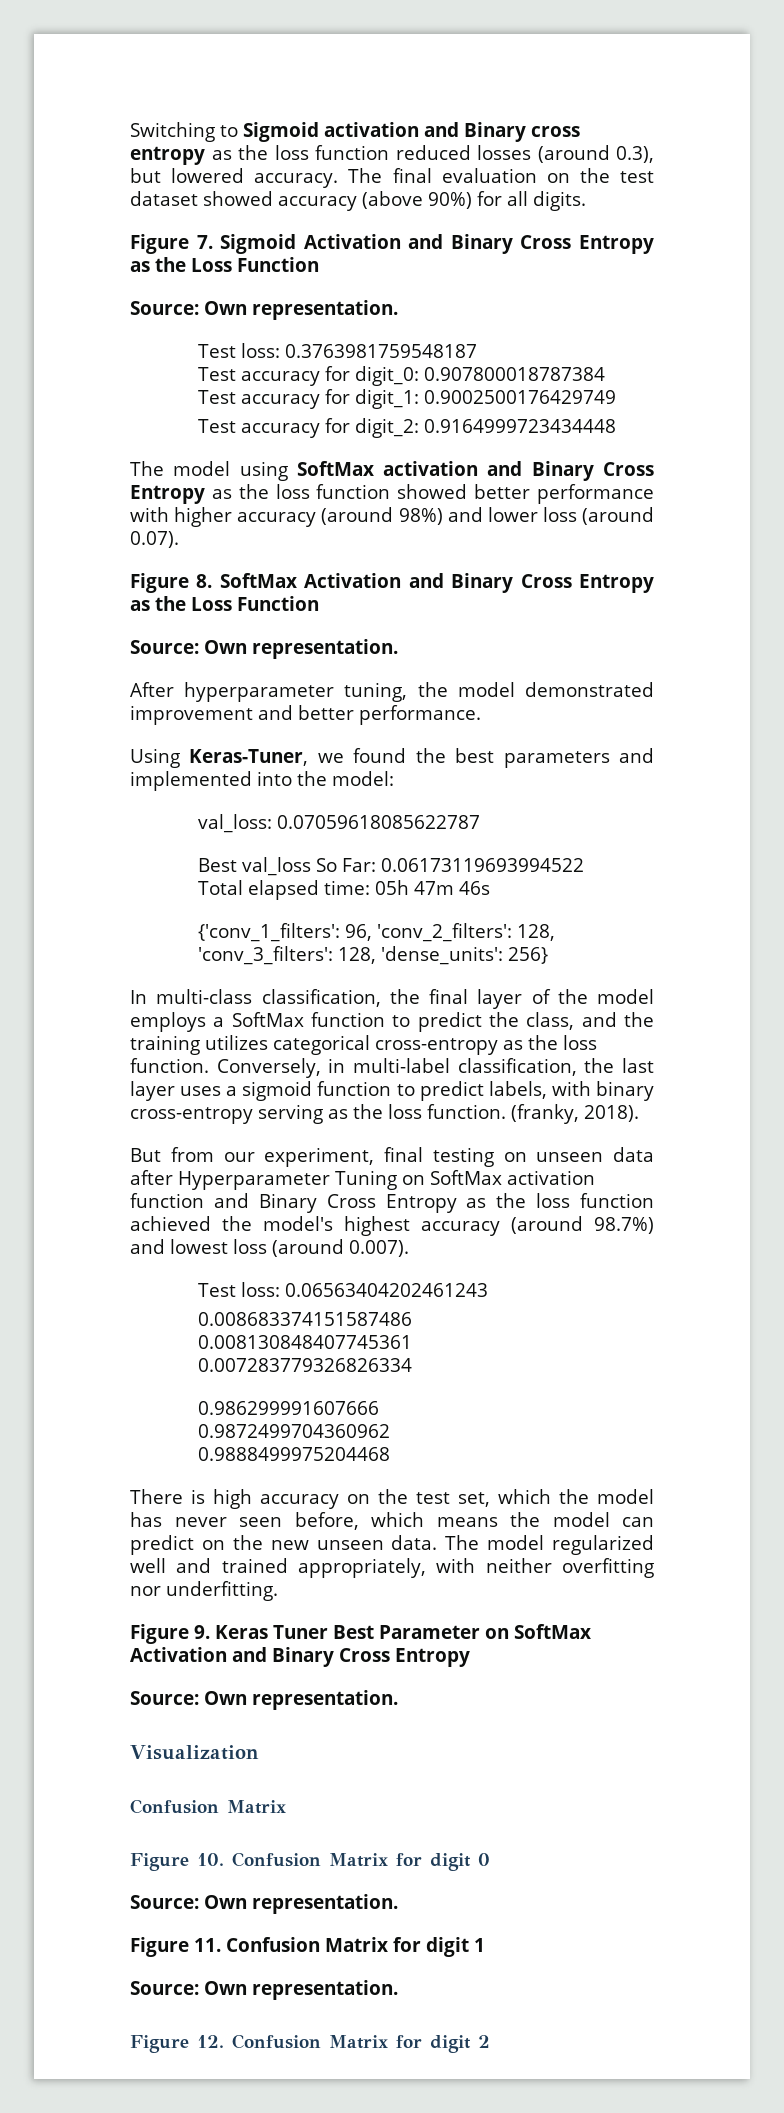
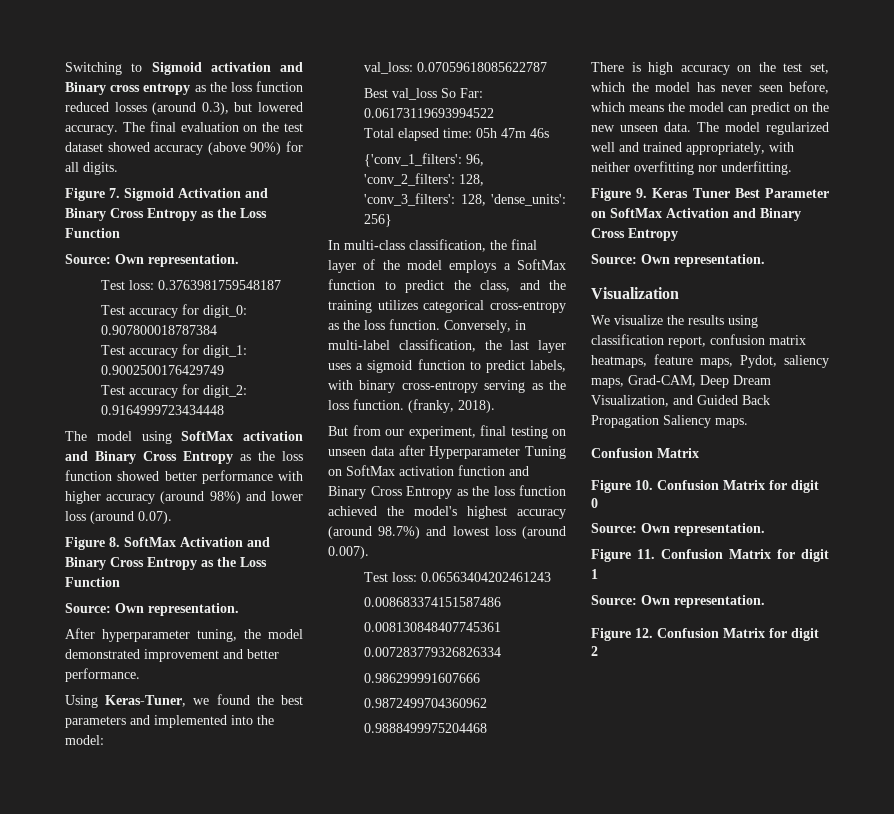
(259, 1752) none -> [591,315,758,328] [591,334,806,348] [591,354,829,368] [591,375,771,388] [591,395,770,407] [591,415,748,428] // We visualize the results using classification report, confusion matrix heatmaps, feature maps, Pydot, saliency maps, Grad-CAM, Deep Dream Visualization, and Guided Back Propagation Saliency maps.

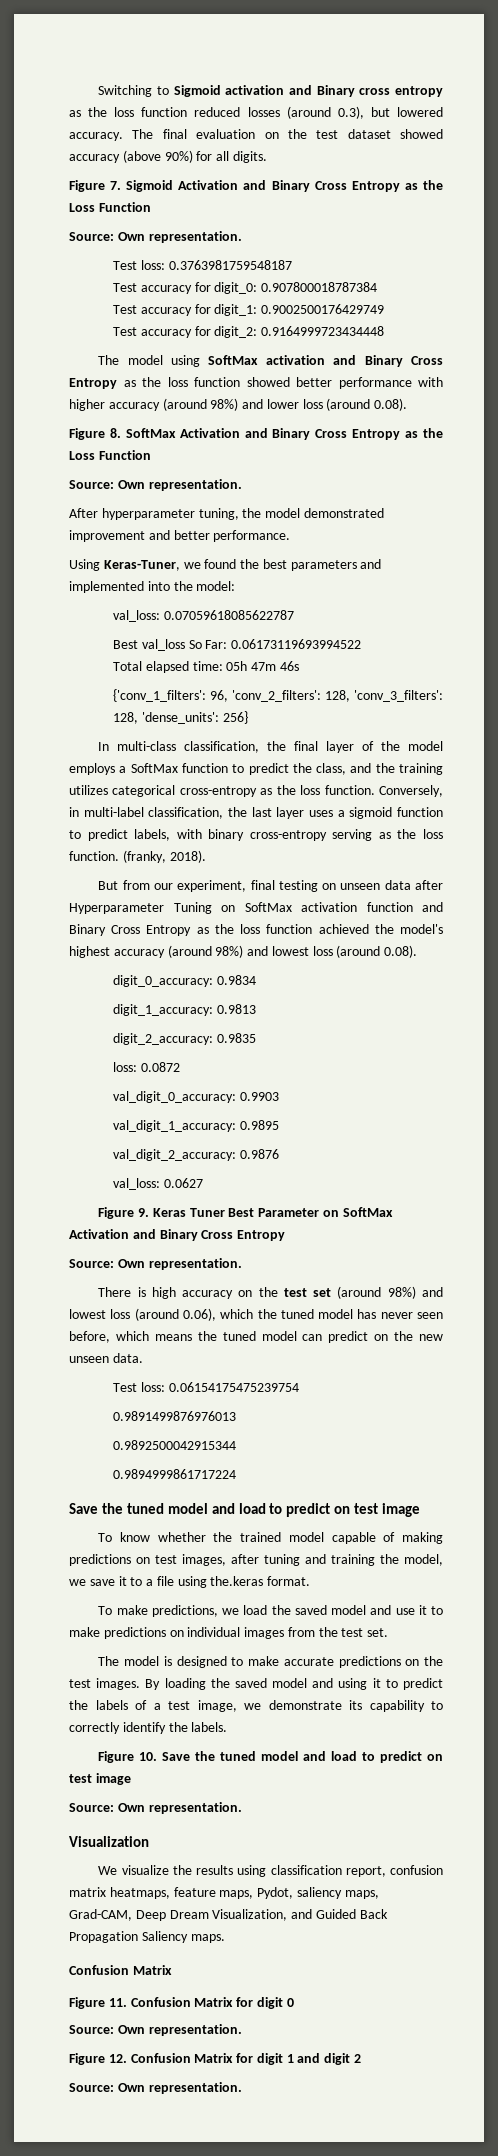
[138,511,172,524] 0.07). -> [374,398,408,411] 0.08).
[378,526,566,539] [328,546,369,559] [364,572,552,582] [364,597,502,607] [364,622,502,632] [364,647,502,657] [364,673,481,683] [364,698,488,708] [364,723,488,733] [591,62,829,75] [591,81,829,94] [591,102,829,115] [591,122,829,135] [591,142,794,155] [591,161,792,175] 98.7%) and lowest loss (around 0.007). // Test loss: 0.06563404202461243 // 0.008683374151587486 // 0.008130848407745361 // 0.007283779326826334 // 0.986299991607666 // 0.9872499704360962 // 0.9888499975204468 // There is high accuracy on the test set, which the model has never seen before, which means the model can predict on the new unseen data. The model regularized well and trained appropriately, with neither overfitting nor underfitting. -> [215,945,418,958] [112,975,256,987] [112,1004,256,1016] [112,1033,256,1045] [112,1062,180,1072] [112,1091,279,1103] [112,1120,279,1132] [112,1149,279,1161] [112,1178,203,1190] 98%) and lowest loss (around 0.08). // digit_0_accuracy: 0.9834 // digit_1_accuracy: 0.9813 // digit_2_accuracy: 0.9835 // loss: 0.0872 // val_digit_0_accuracy: 0.9903 // val_digit_1_accuracy: 0.9895 // val_digit_2_accuracy: 0.9876 // val_loss: 0.0627
(765, 260) none -> [98,1286,443,1299] [69,1308,444,1321] [69,1331,443,1343] [69,1353,143,1363] [112,1382,299,1392] [112,1411,236,1421] [112,1440,236,1450] [112,1469,236,1479] [69,1503,421,1517] [98,1532,443,1544] [69,1554,443,1566] [69,1576,311,1588] [98,1605,443,1617] [69,1627,389,1639] [98,1656,443,1668] [69,1678,443,1690] [69,1700,443,1712] [69,1722,228,1734] [98,1751,444,1763] [69,1773,131,1785] [69,1802,242,1814] // There is high accuracy on the test set (around 98%) and lowest loss (around 0.06), which the tuned model has never seen before, which means the tuned model can predict on the new unseen data. // Test loss: 0.06154175475239754 // 0.9891499876976013 // 0.9892500042915344 // 0.9894999861717224 // Save the tuned model and load to predict on test image // To know whether the trained model capable of making predictions on test images, after tuning and training the model, we save it to a file using the.keras format. // To make predictions, we load the saved model and use it to make predictions on individual images from the test set. // The model is designed to make accurate predictions on the test images. By loading the saved model and using it to predict the labels of a test image, we demonstrate its capability to correctly identify the labels. // Figure 10. Save the tuned model and load to predict on test image // Source: Own representation.
[635,480,653,490] 10. -> [108,1998,127,2007] 11.
[637,549,655,559] 11. -> [108,2054,127,2063] 12.
[591,595,765,608] [591,628,819,641] [591,646,598,656] // Source: Own representation. // Figure 12. Confusion Matrix for digit 2 -> [297,2053,362,2065] [69,2082,242,2094] and digit 2 // Source: Own representation.

